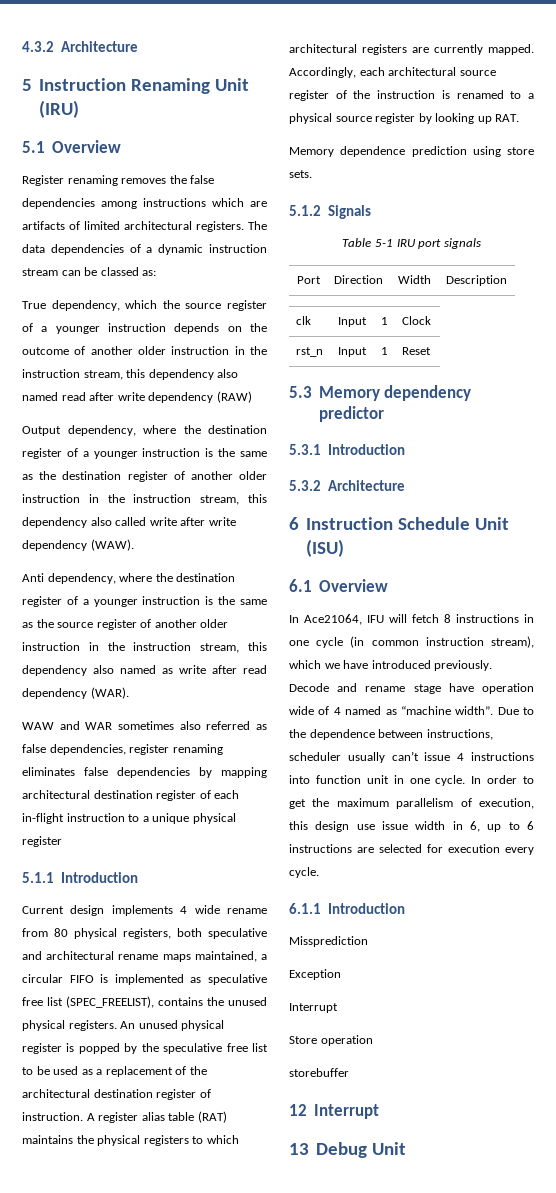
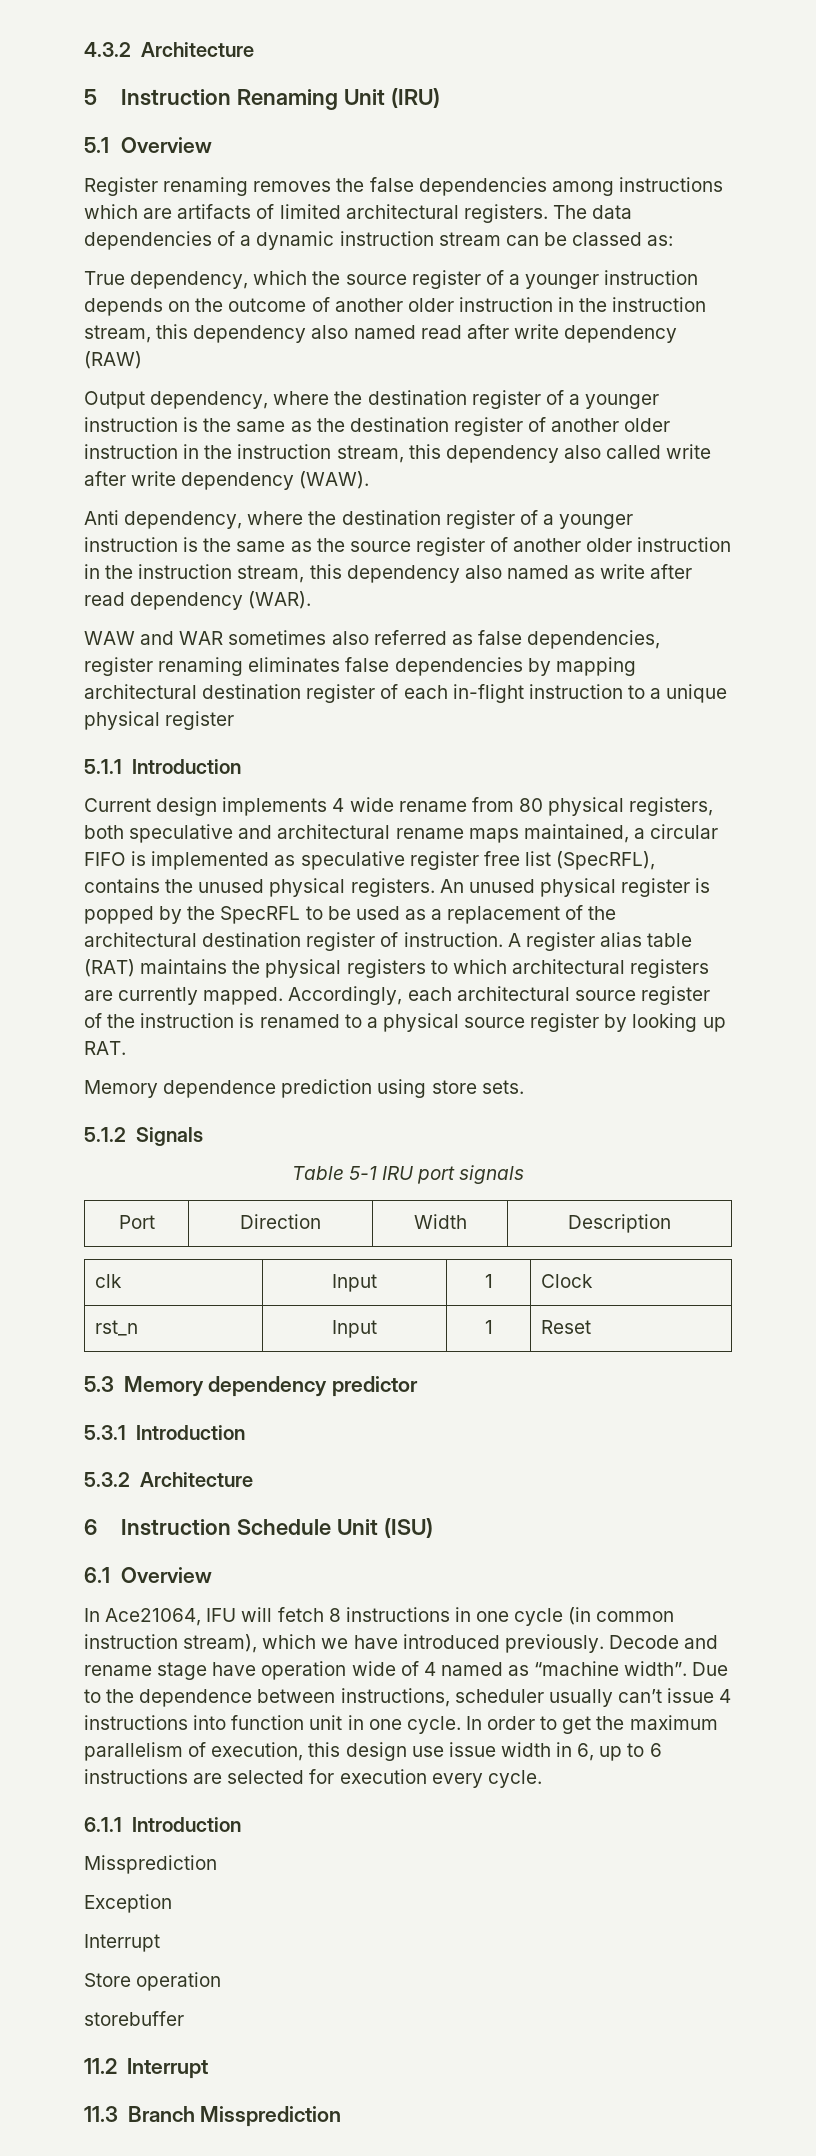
[22,996,154,1008] free list (SPEC_FREELIST), -> [409,851,656,870] register free list (SpecRFL),
[163,1043,268,1054] speculative free list -> [220,906,301,924] SpecRFL
[289,1104,379,1119] [289,1142,406,1158] 12 Interrupt // 13 Debug Unit -> [84,2058,208,2079] [84,2106,342,2127] 11.2 Interrupt // 11.3 Branch Missprediction

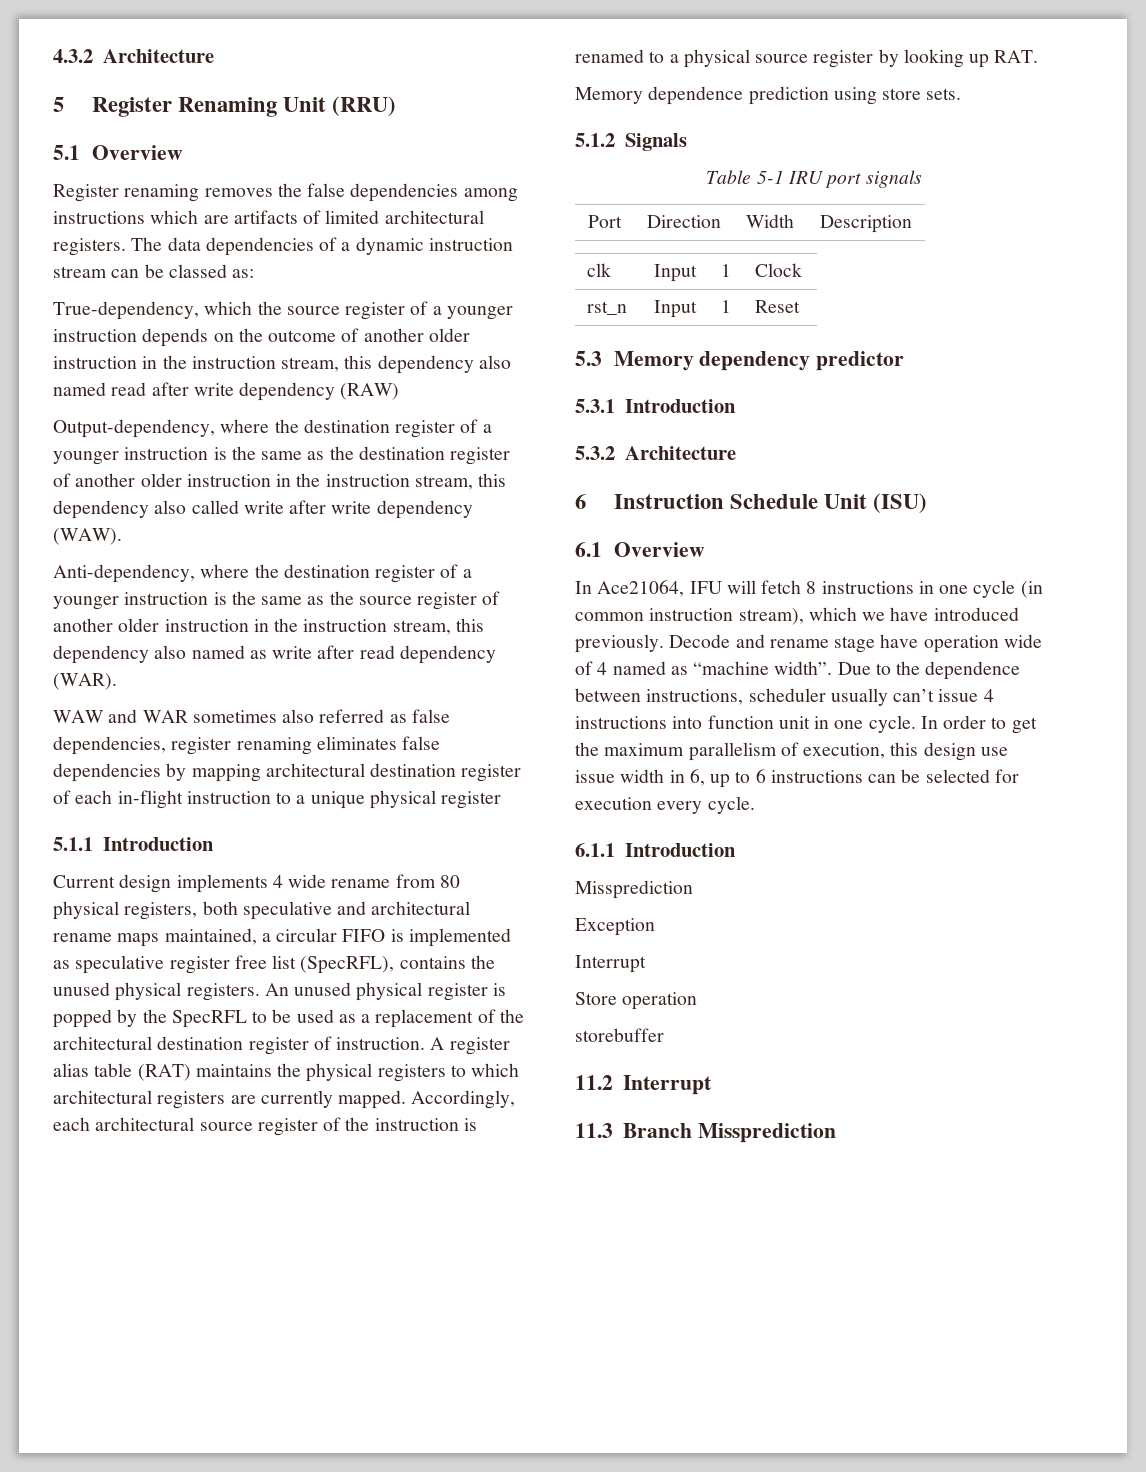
[120,89,231,106] Instruction -> [91,97,172,117] Register
[390,88,440,108] (IRU) -> [331,96,396,116] (RRU)
[84,271,249,289] True dependency, -> [53,301,199,320] True-dependency,
[84,391,269,409] Output dependency, -> [53,419,215,438] Output-dependency,
[84,510,243,529] Anti dependency, -> [53,564,195,583] Anti-dependency,
[193,1773,223,1784] are -> [868,769,921,783] can be

